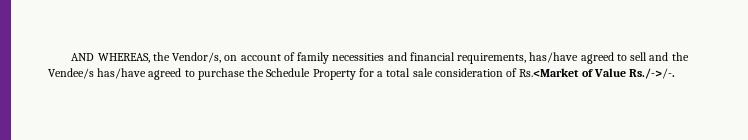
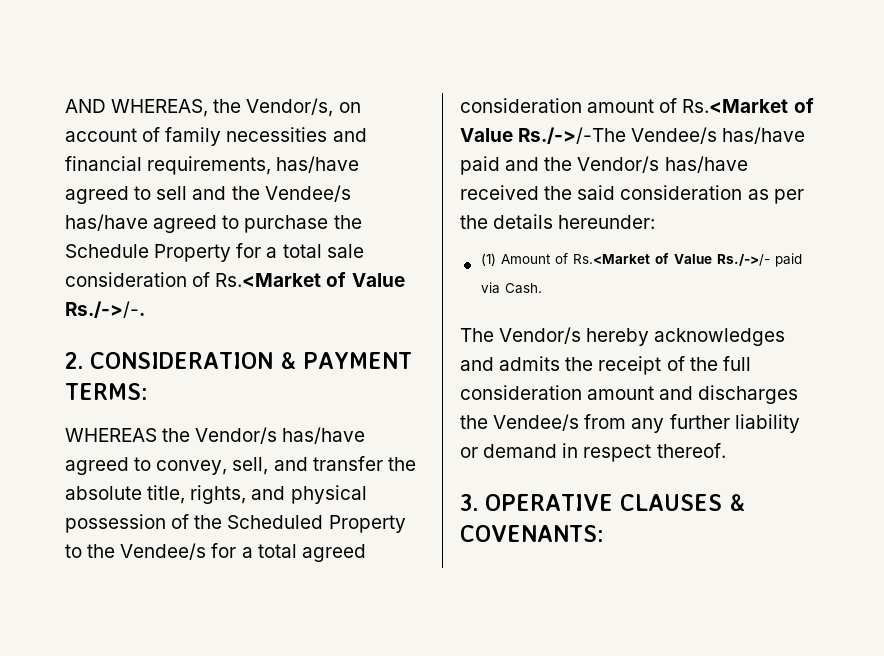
(676, 73) none -> [65,352,412,369] [65,383,148,400] [65,427,366,444] [65,456,416,475] [65,485,367,504] [65,514,406,533] [65,543,366,562] [460,98,814,113] [460,127,806,144] [460,156,748,175] [460,185,804,204] [460,214,656,229] [480,253,802,267] [480,282,543,294] [460,327,786,346] [460,356,751,375] [460,385,799,404] [460,414,800,433] [460,443,726,462] [460,494,745,511] [460,525,604,542] // 2. CONSIDERATION & PAYMENT TERMS: // WHEREAS the Vendor/s has/have agreed to convey, sell, and transfer the absolute title, rights, and physical possession of the Scheduled Property to the Vendee/s for a total agreed consideration amount of Rs.<Market of Value Rs./->/-The Vendee/s has/have paid and the Vendor/s has/have received the said consideration as per the details hereunder: // (1) Amount of Rs.<Market of Value Rs./->/- paid via Cash. // The Vendor/s hereby acknowledges and admits the receipt of the full consideration amount and discharges the Vendee/s from any further liability or demand in respect thereof. // 3. OPERATIVE CLAUSES & COVENANTS:

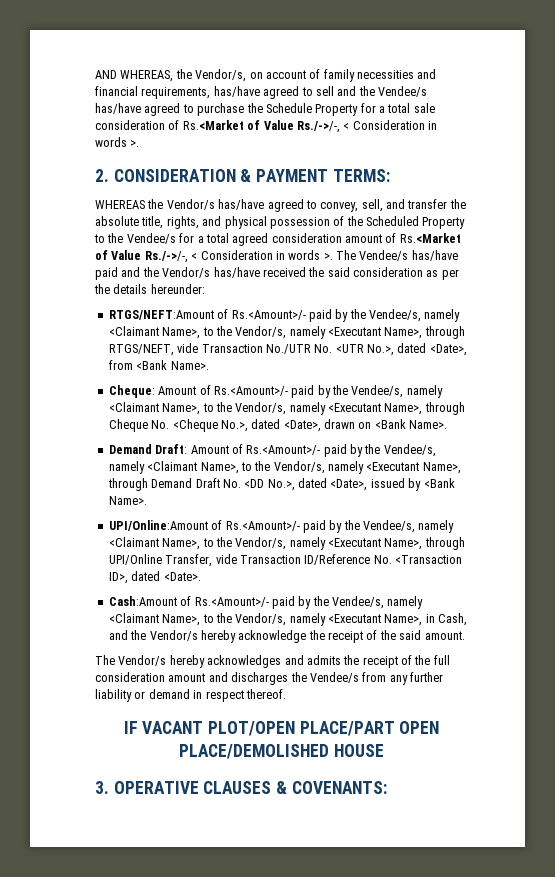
[65,301,145,318] Rs./->/-. -> [296,120,437,133] [95,137,140,147] Rs./->/-, < Consideration in words >.
[518,127,627,144] Rs./->/-The -> [144,250,356,263] Rs./->/-, < Consideration in words >. The
[480,253,802,267] [480,282,543,294] (1) Amount of Rs.<Market of Value Rs./->/- paid via Cash. -> [108,309,461,322] [108,326,465,339] [108,343,467,356] [108,360,209,370] [108,385,443,398] [108,402,465,415] [108,419,448,432] [108,444,436,457] [108,461,461,474] [107,478,455,491] [108,496,147,505] [108,520,455,533] [108,537,465,550] [108,554,462,567] [108,571,201,584] [108,596,424,609] [108,613,468,626] [108,630,465,643] RTGS/NEFT:Amount of Rs.<Amount>/- paid by the Vendee/s, namely <Claimant Name>, to the Vendor/s, namely <Executant Name>, through RTGS/NEFT, vide Transaction No./UTR No. <UTR No.>, dated <Date>, from <Bank Name>. // Cheque: Amount of Rs.<Amount>/- paid by the Vendee/s, namely <Claimant Name>, to the Vendor/s, namely <Executant Name>, through Cheque No. <Cheque No.>, dated <Date>, drawn on <Bank Name>. // Demand Draft: Amount of Rs.<Amount>/- paid by the Vendee/s, namely <Claimant Name>, to the Vendor/s, namely <Executant Name>, through Demand Draft No. <DD No.>, dated <Date>, issued by <Bank Name>. // UPI/Online:Amount of Rs.<Amount>/- paid by the Vendee/s, namely <Claimant Name>, to the Vendor/s, namely <Executant Name>, through UPI/Online Transfer, vide Transaction ID/Reference No. <Transaction ID>, dated <Date>. // Cash:Amount of Rs.<Amount>/- paid by the Vendee/s, namely <Claimant Name>, to the Vendor/s, namely <Executant Name>, in Cash, and the Vendor/s hereby acknowledge the receipt of the said amount.
(726, 450) none -> [123,721,440,736] [179,744,384,759] // IF VACANT PLOT/OPEN PLACE/PART OPEN PLACE/DEMOLISHED HOUSE

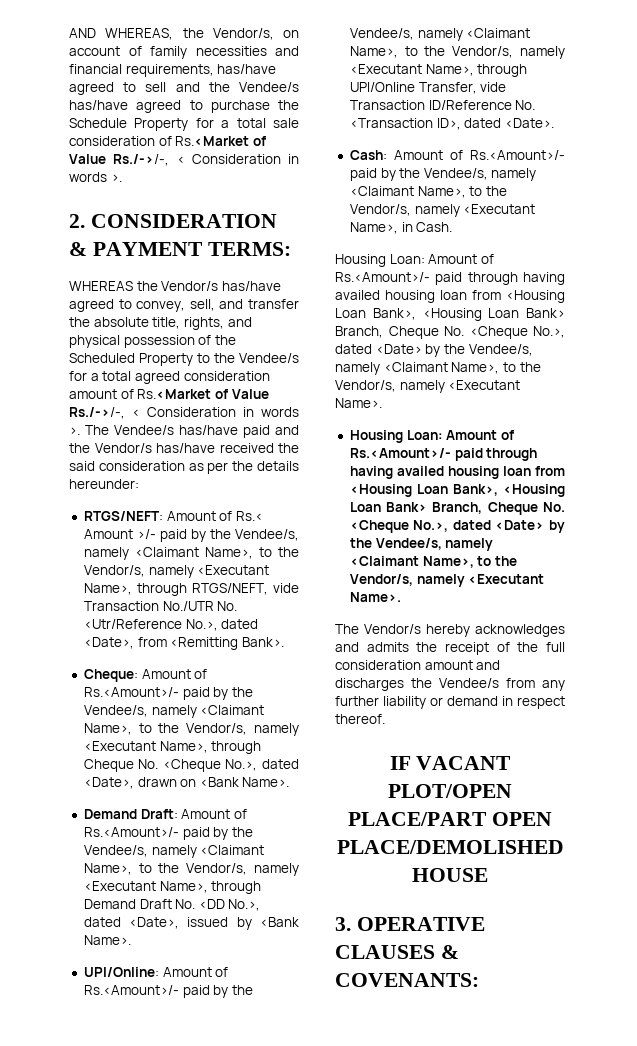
[108,309,306,320] RTGS/NEFT:Amount of Rs.<Amount>/- -> [83,511,263,521] [83,529,156,539] RTGS/NEFT: Amount of Rs.< Amount >/-
[335,344,364,353] <UTR -> [83,619,182,629] <Utr/Reference
[136,360,209,370] <Bank Name>. -> [170,637,284,650] <Remitting Bank>.
[108,520,208,531] UPI/Online:Amount -> [83,967,212,977] UPI/Online: Amount
[108,596,177,606] Cash:Amount -> [349,150,443,160] Cash: Amount
[438,613,468,626] [108,630,465,643] Cash, and the Vendor/s hereby acknowledge the receipt of the said amount. -> [416,222,453,232] [335,254,494,267] [335,272,565,285] [335,290,565,303] [335,308,565,321] [335,326,565,339] [335,344,533,357] [335,362,541,375] [335,380,521,393] [335,398,382,408] [349,430,514,443] [349,448,538,461] [349,466,565,479] [349,484,565,497] [349,502,565,515] [349,520,565,533] [349,538,494,551] [349,556,517,568] [349,574,545,587] [349,592,401,602] Cash. // Housing Loan: Amount of Rs.<Amount>/- paid through having availed housing loan from <Housing Loan Bank>, <Housing Loan Bank> Branch, Cheque No. <Cheque No.>, dated <Date> by the Vendee/s, namely <Claimant Name>, to the Vendor/s, namely <Executant Name>. // Housing Loan: Amount of Rs.<Amount>/- paid through having availed housing loan from <Housing Loan Bank>, <Housing Loan Bank> Branch, Cheque No. <Cheque No.>, dated <Date> by the Vendee/s, namely <Claimant Name>, to the Vendor/s, namely <Executant Name>.

